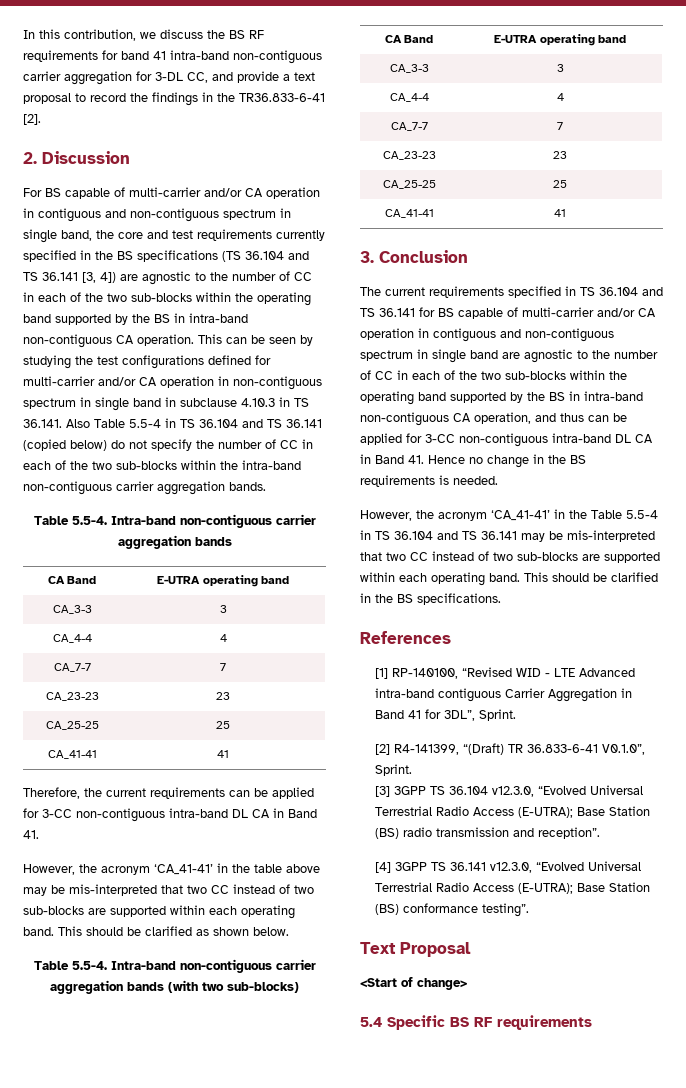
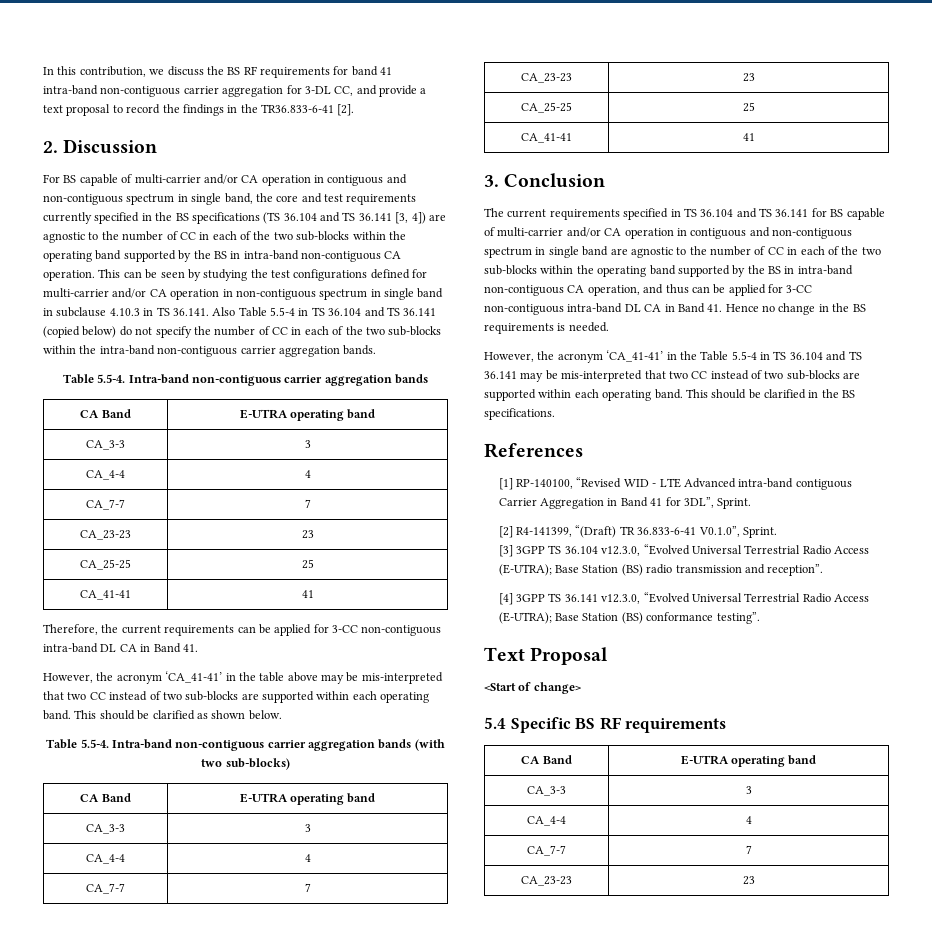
(592, 1022) none -> [521,755,572,764] [680,755,817,767] [527,786,566,796] [745,786,752,794] [527,816,566,826] [745,816,752,824] [527,845,566,856] [745,845,752,854] [521,876,572,886] [742,876,755,885] // CA Band | E-UTRA operating band // CA_3-3 | 3 // CA_4-4 | 4 // CA_7-7 | 7 // CA_23-23 | 23

